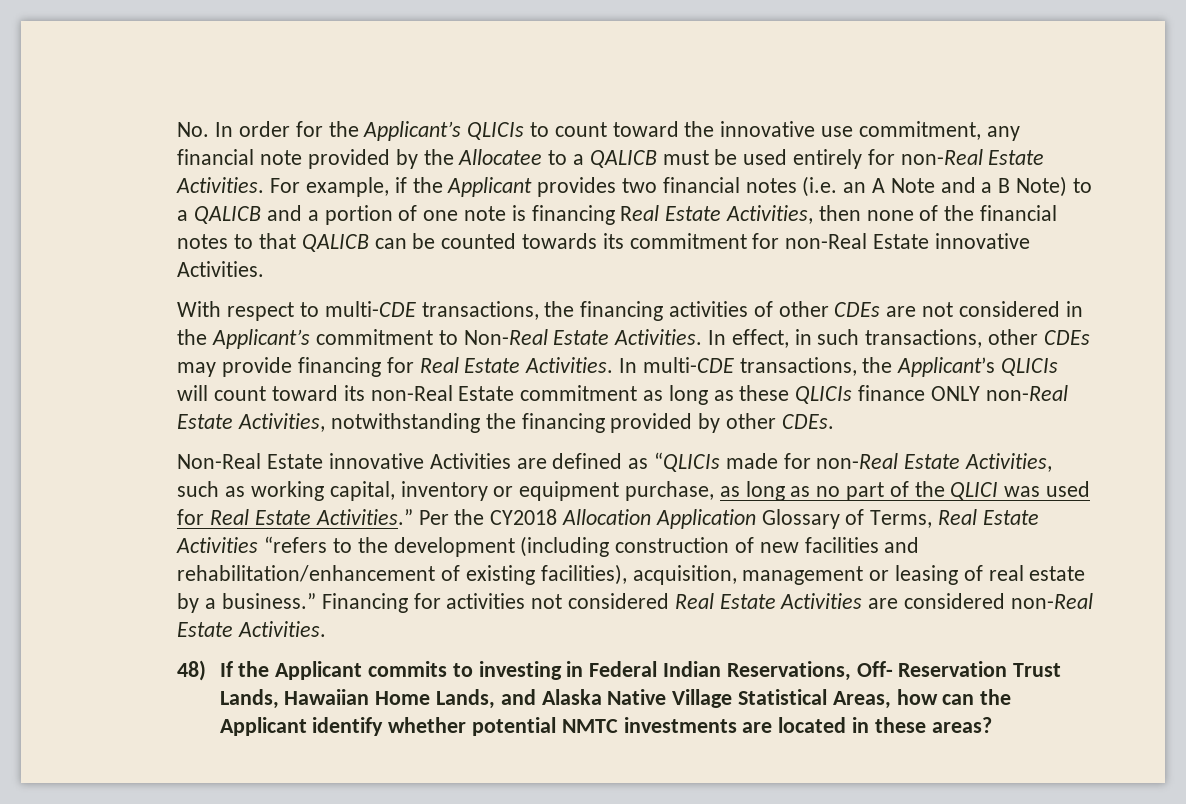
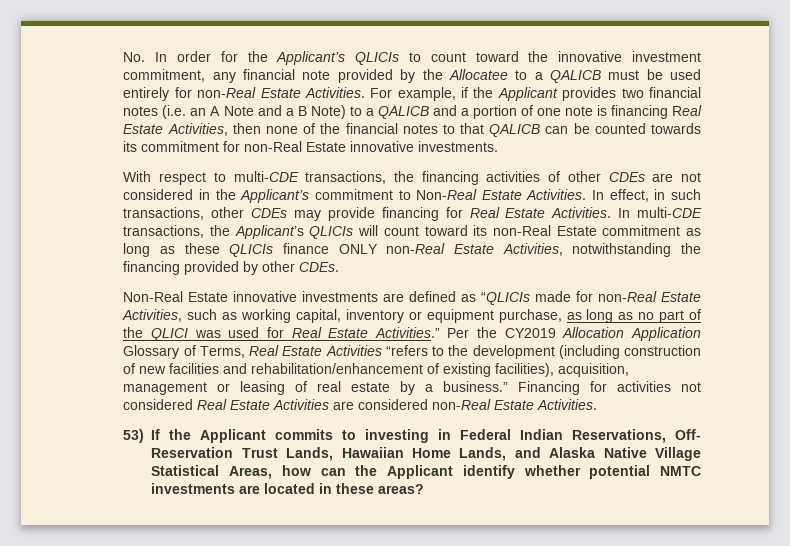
[821,126,854,137] use -> [631,51,701,62] investment
[177,261,265,277] Activities. -> [418,141,499,152] investments.
[429,453,511,469] Activities -> [302,291,379,302] investments
[490,509,558,525] CY2018 -> [504,328,556,338] CY2019
[177,660,207,681] 48) -> [123,429,145,443] 53)

